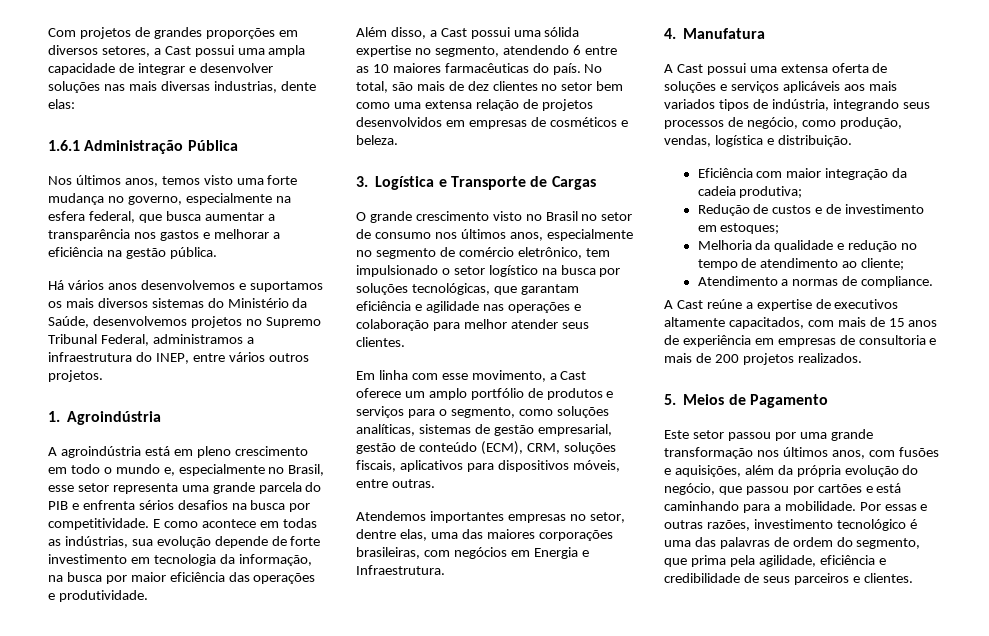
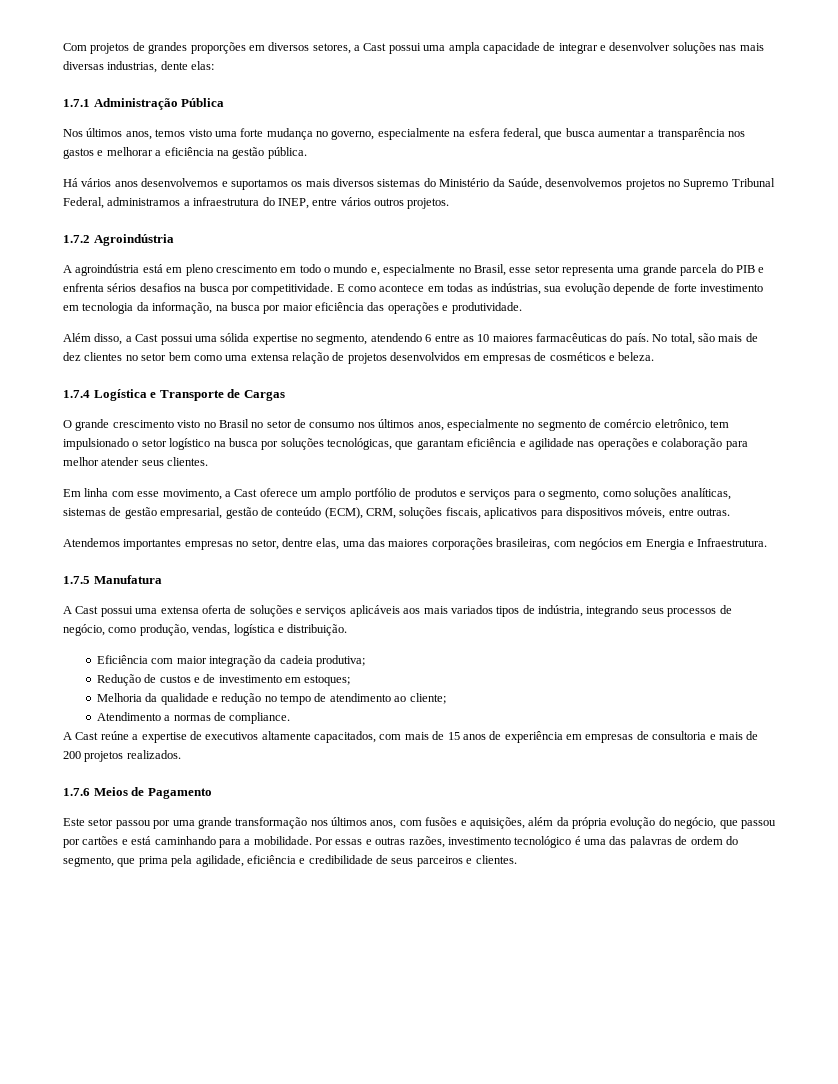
[48,140,80,151] 1.6.1 -> [63,99,90,107] 1.7.1
[48,411,60,422] 1. -> [63,235,90,243] 1.7.2
[356,176,368,187] 3. -> [63,390,90,398] 1.7.4
[664,28,676,39] 4. -> [63,576,90,584] 1.7.5
[664,394,676,405] 5. -> [63,788,90,796] 1.7.6

